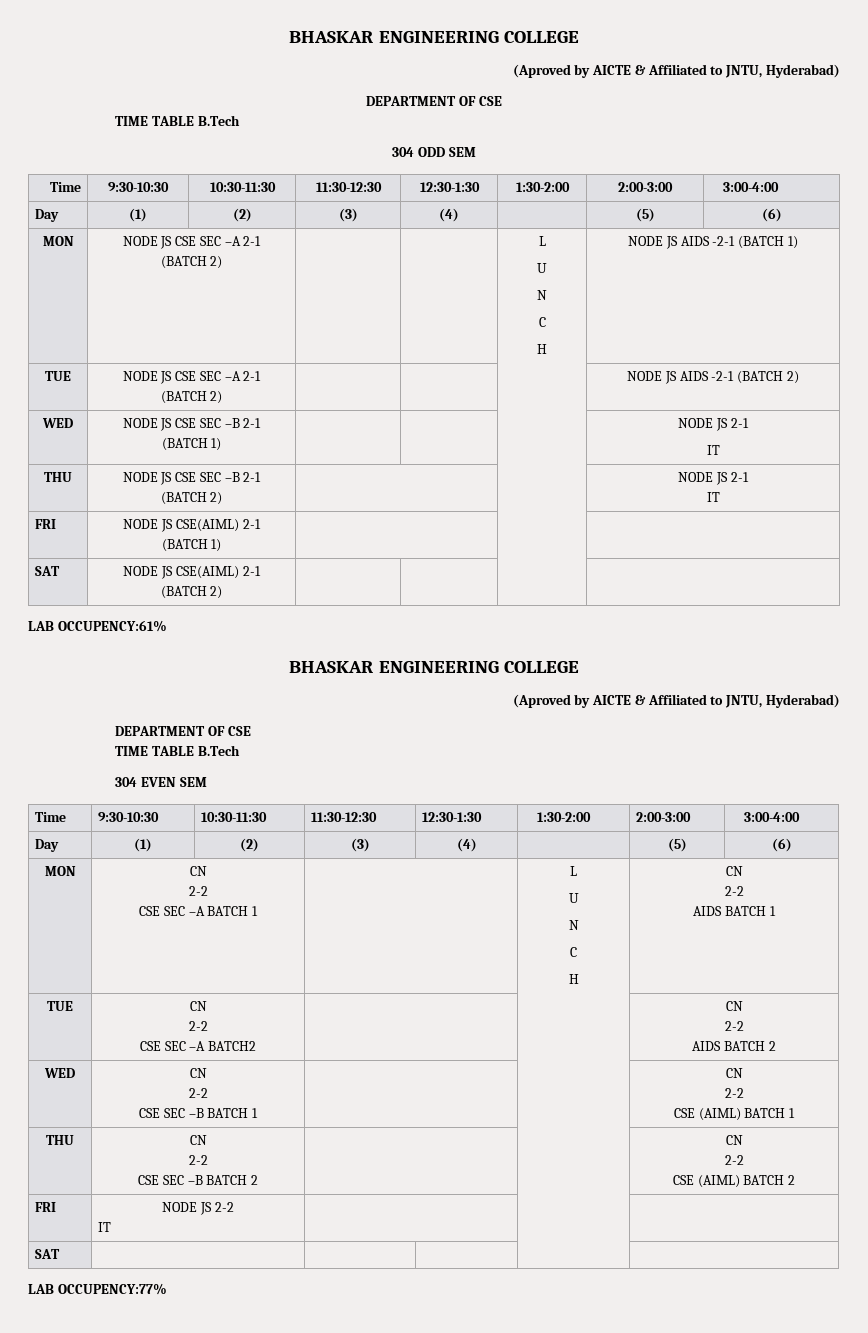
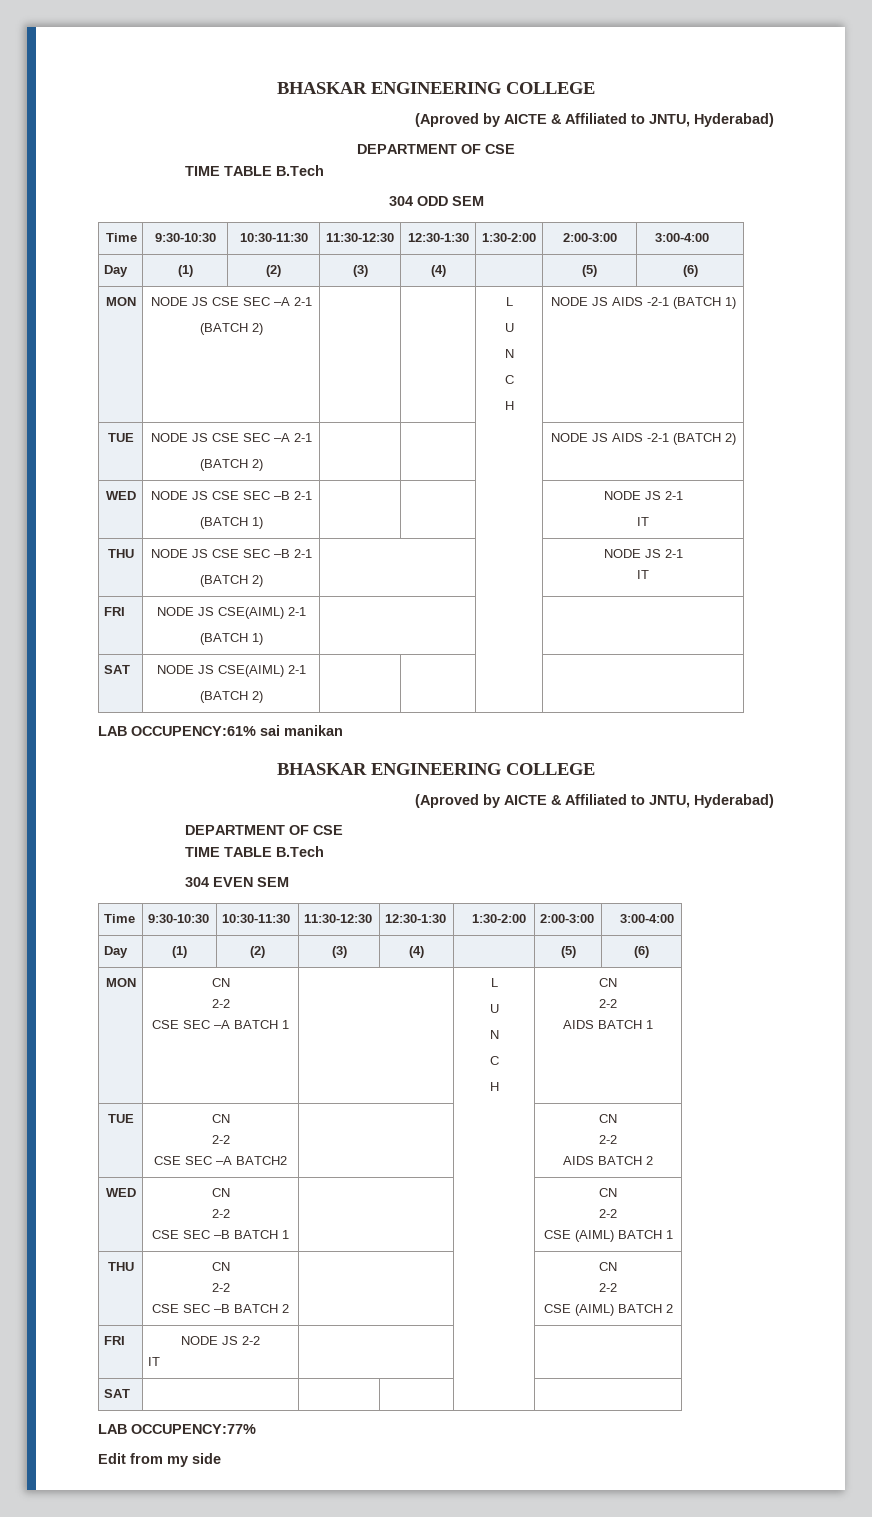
(167, 626) none -> [260,725,343,736] sai manikan
(167, 1289) none -> [98,1453,221,1467] // Edit from my side

